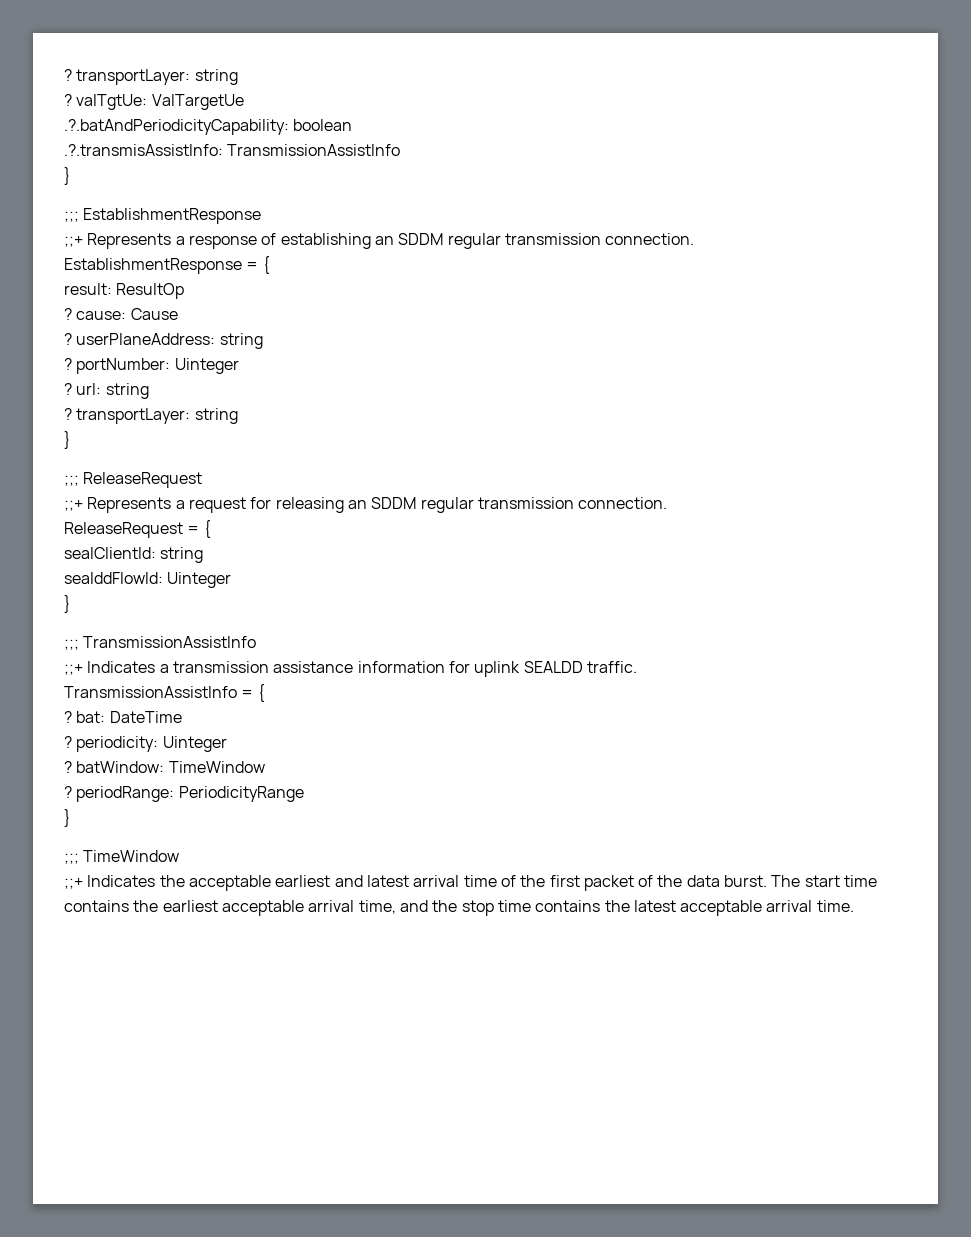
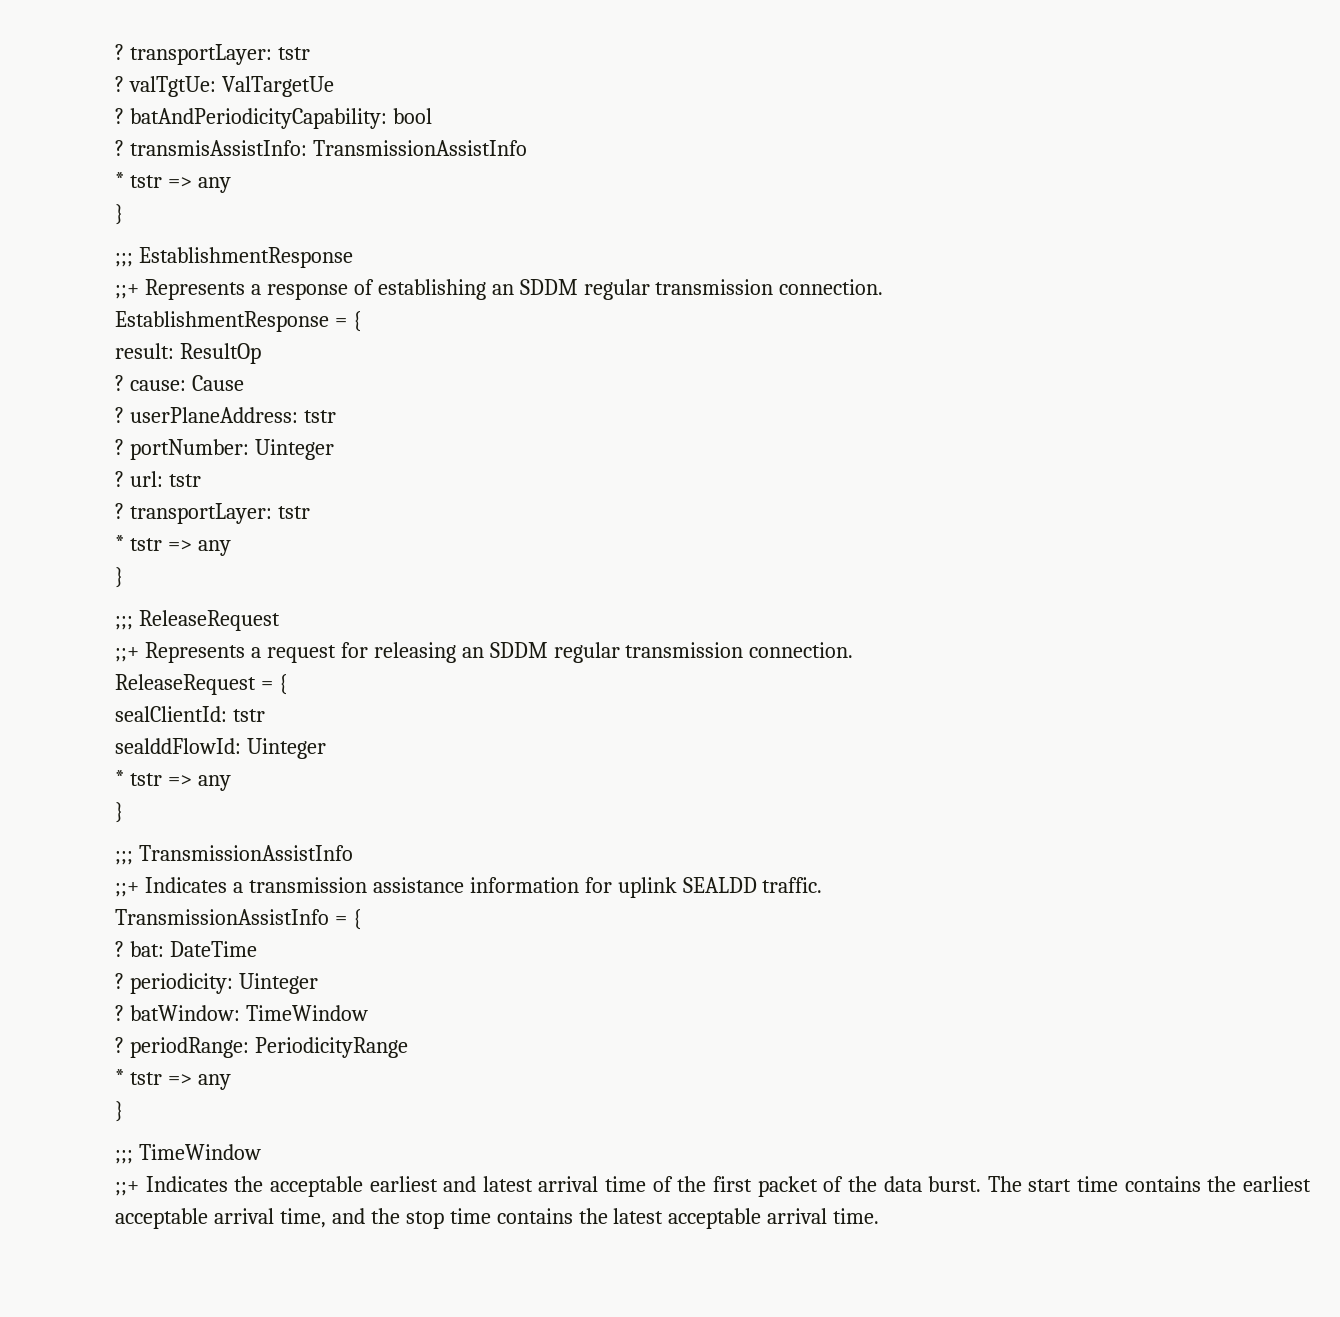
[64,69,238,85] ? transportLayer: string -> [115,44,310,65] ? transportLayer: tstr
[64,119,353,135] [64,144,401,156] .?.batAndPeriodicityCapability: boolean // .?.transmisAssistInfo: TransmissionAssistInfo -> [115,108,432,129] [115,140,527,156] [115,172,231,193] ? batAndPeriodicityCapability: bool // ? transmisAssistInfo: TransmissionAssistInfo // * tstr => any
[219,333,263,349] string -> [303,410,336,423] tstr
[105,383,149,399] [64,408,238,424] string // ? transportLayer: string -> [168,474,201,487] [115,503,310,524] [115,535,231,556] tstr // ? transportLayer: tstr // * tstr => any
[160,547,204,563] string -> [232,709,265,722] tstr
(232, 580) none -> [115,770,231,791] // * tstr => any
(304, 794) none -> [115,1069,231,1090] // * tstr => any

